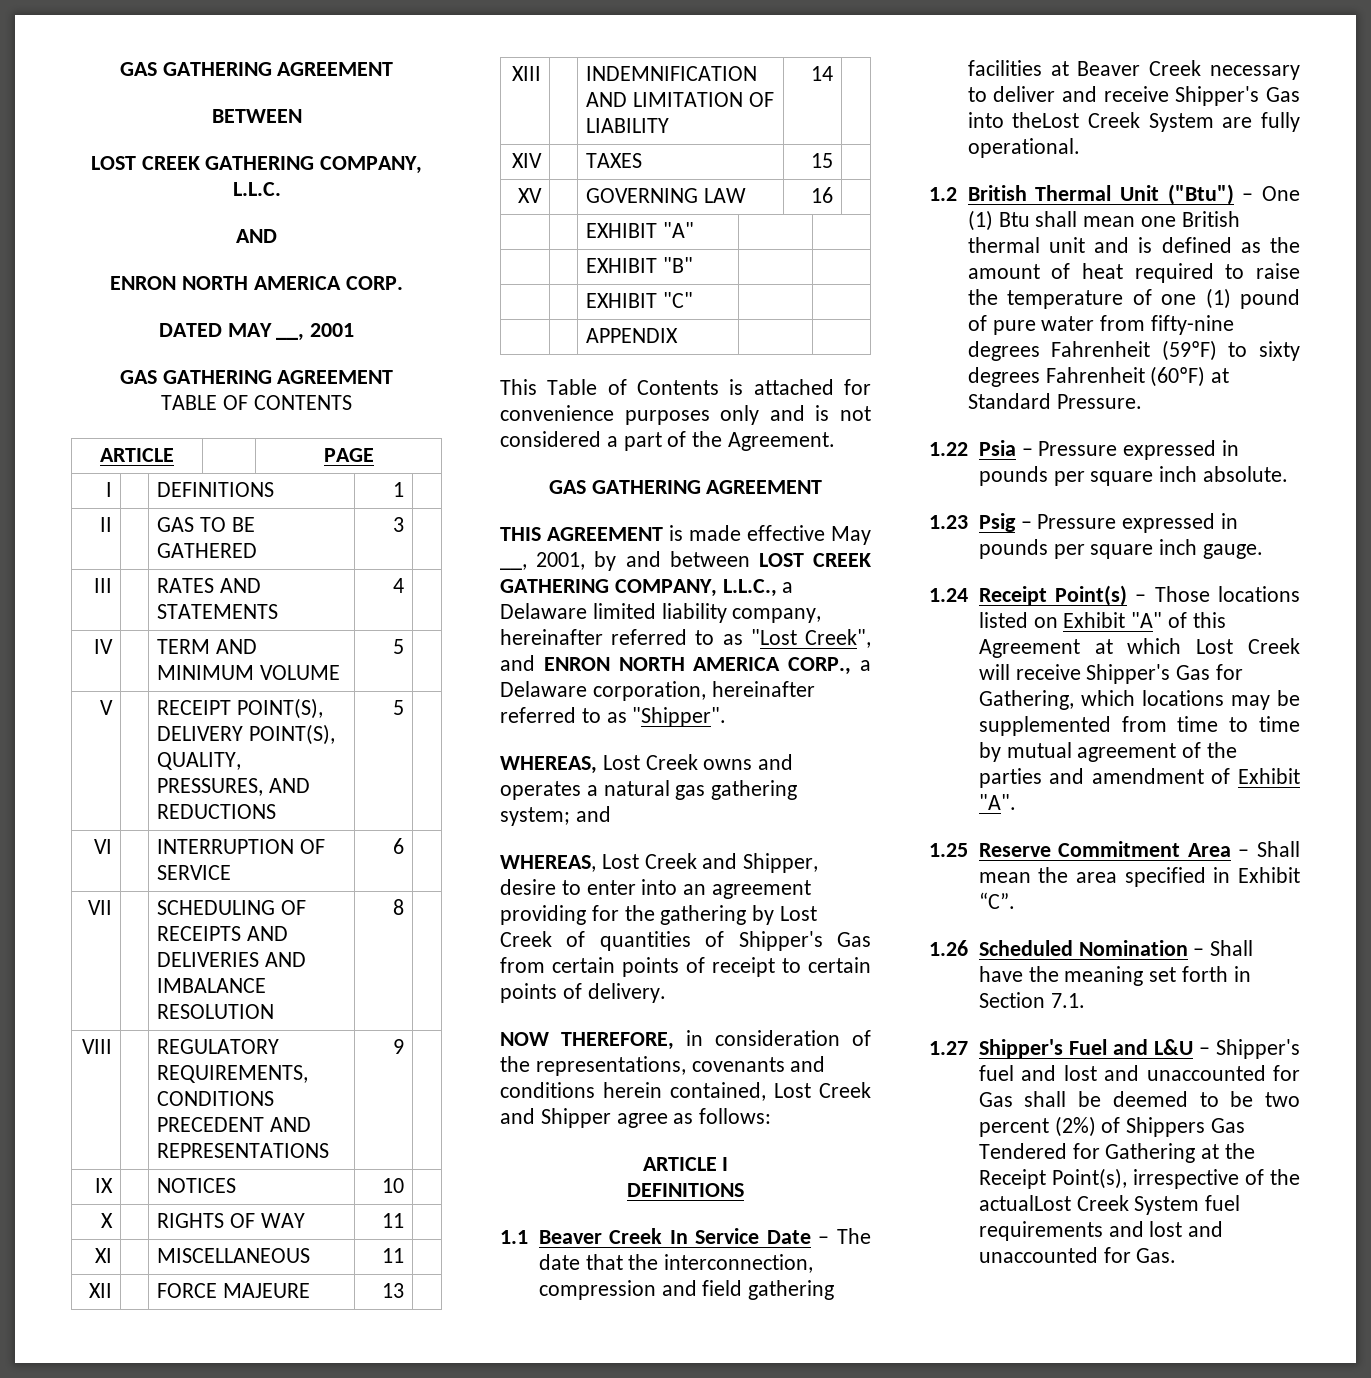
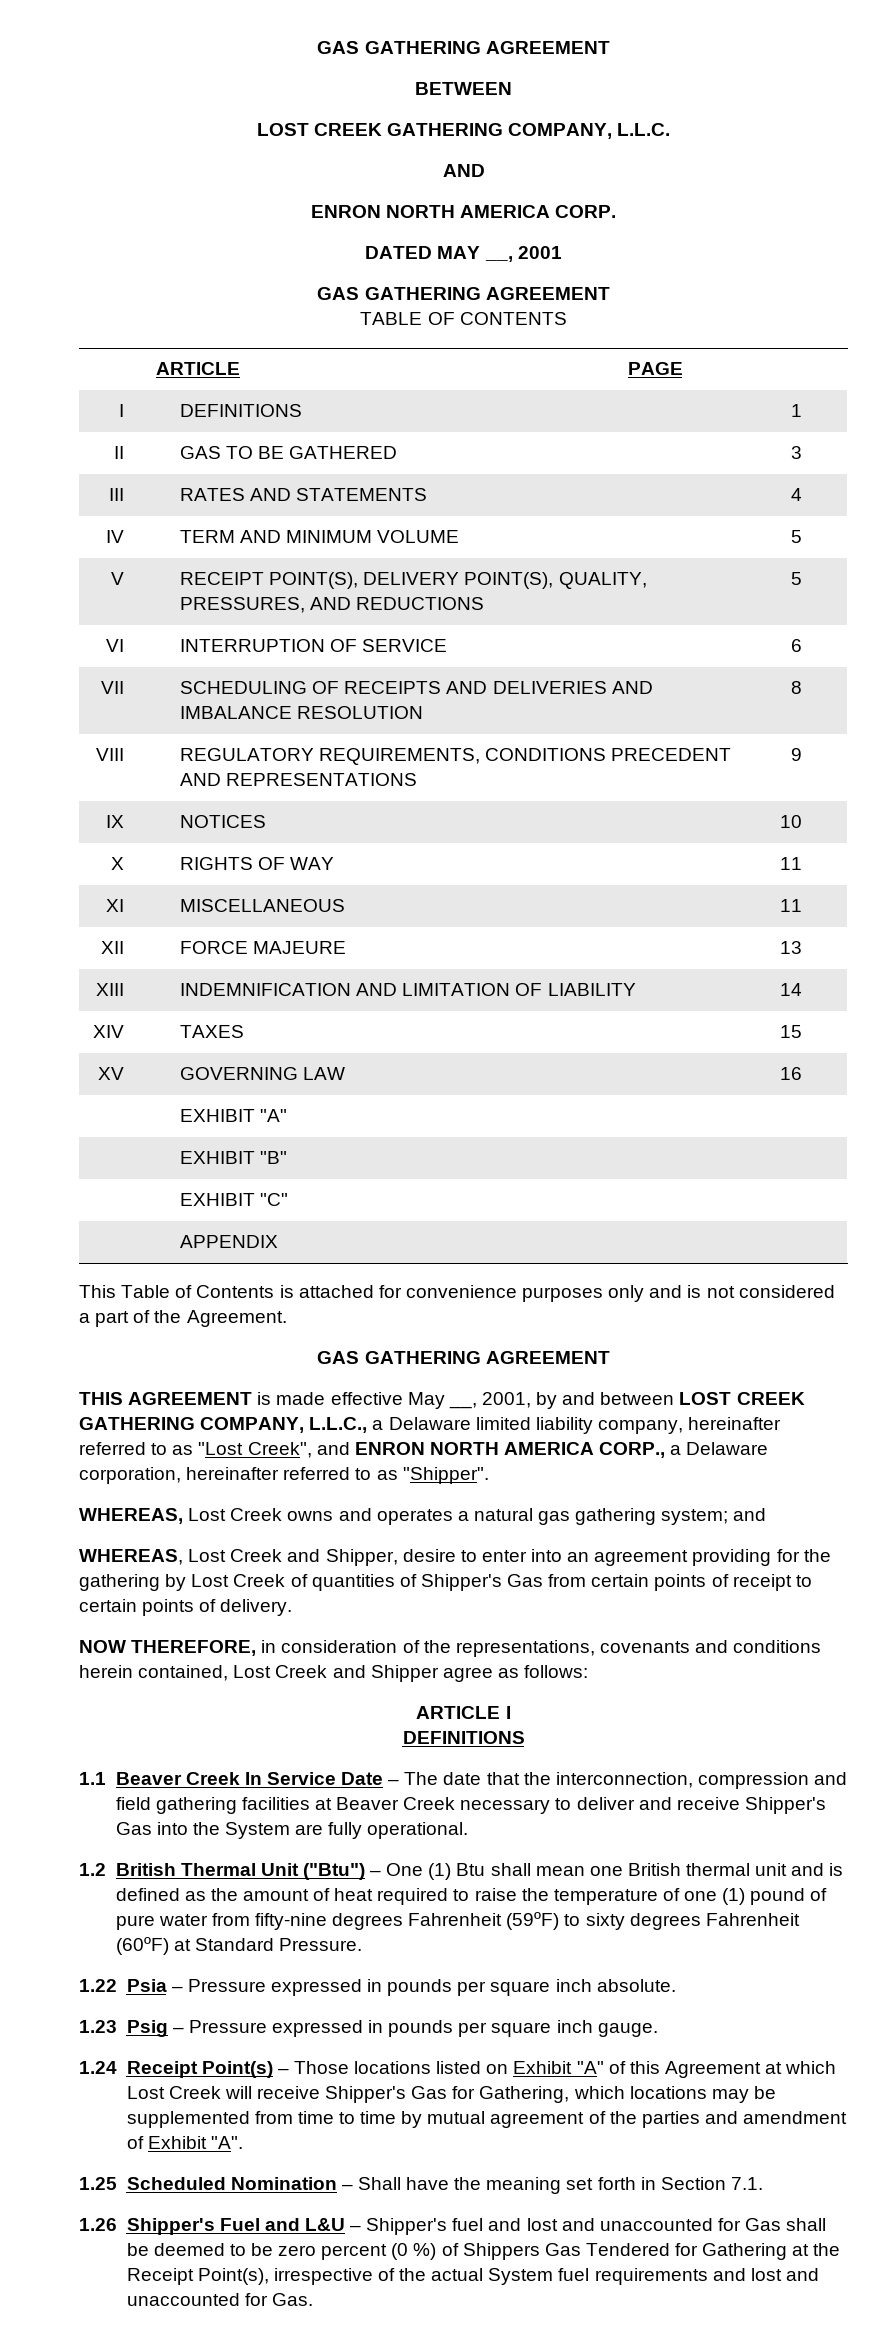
[1012,112,1141,128] theLost Creek -> [192,1822,220,1835] the
[978,841,1300,857] [978,867,1300,887] [978,892,1015,909] [929,940,968,956] Reserve Commitment Area – Shall mean the area specified in Exhibit “C”. // 1.26 -> (117, 2183) none
[929,1041,968,1055] 1.27 -> [79,2218,117,2231] 1.26
[1265,1092,1300,1107] [978,1116,1096,1137] two percent (2%) -> [278,2243,437,2260] zero percent (0 %)
[978,1195,1129,1211] actualLost Creek -> [431,2268,484,2281] actual

